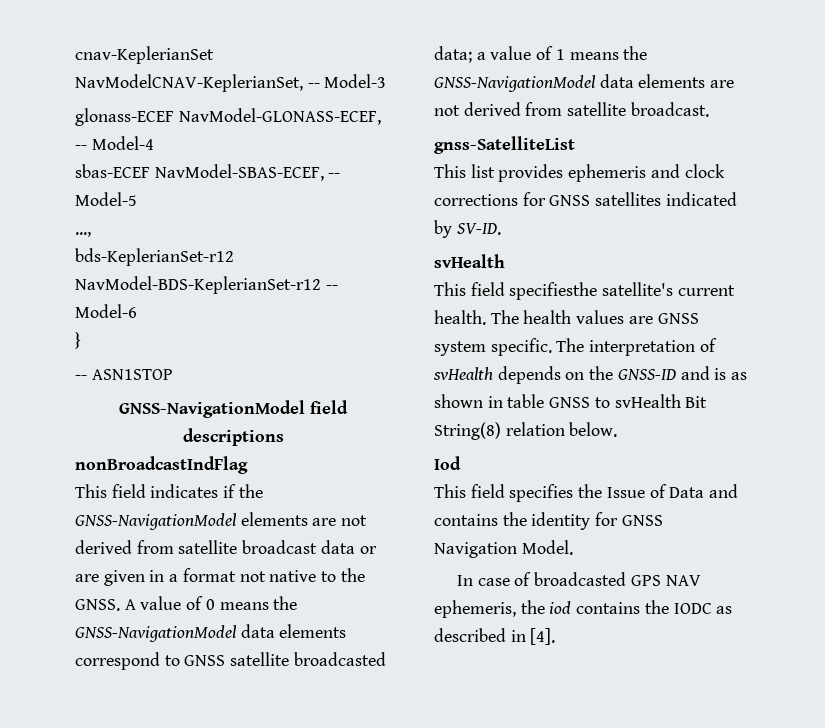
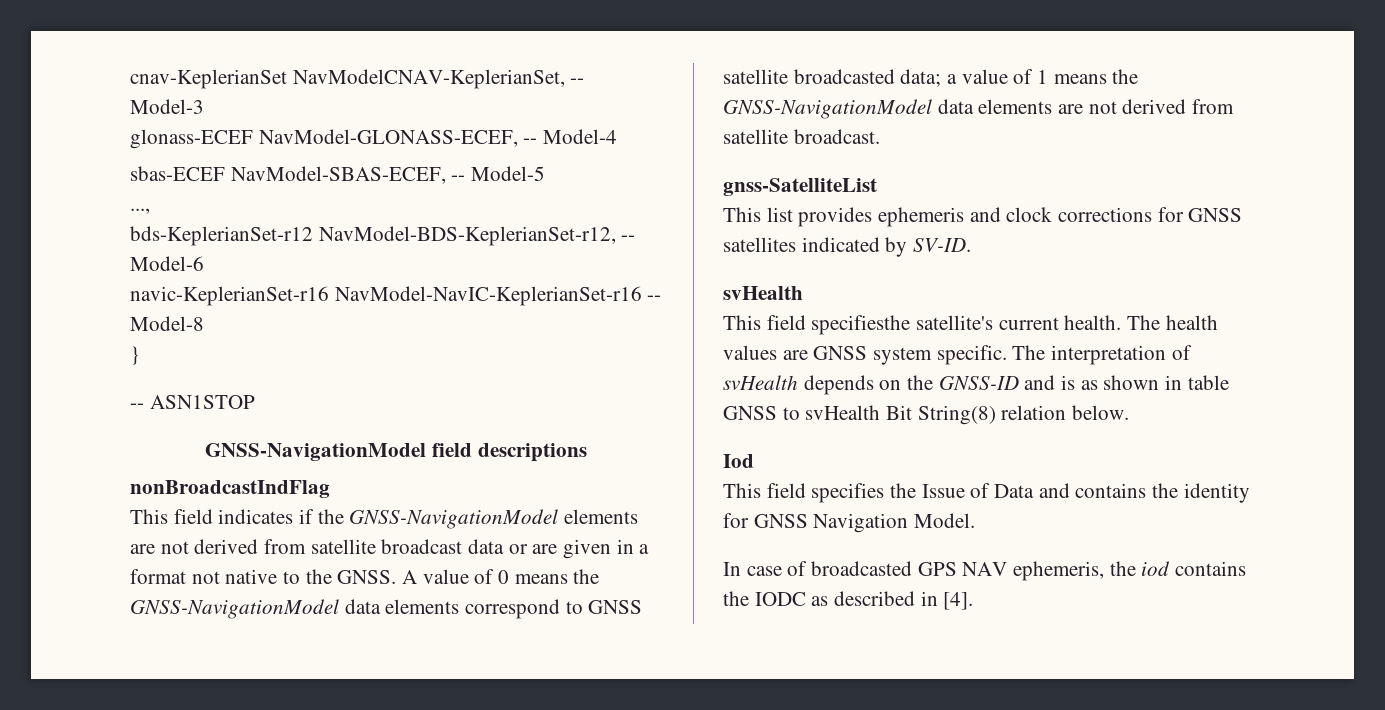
[75,276,321,294] NavModel-BDS-KeplerianSet-r12 -> [318,226,616,246] NavModel-BDS-KeplerianSet-r12,
(137, 311) none -> [130,286,662,306] [130,316,204,331] // navic-KeplerianSet-r16 NavModel-NavIC-KeplerianSet-r16 -- Model-8

